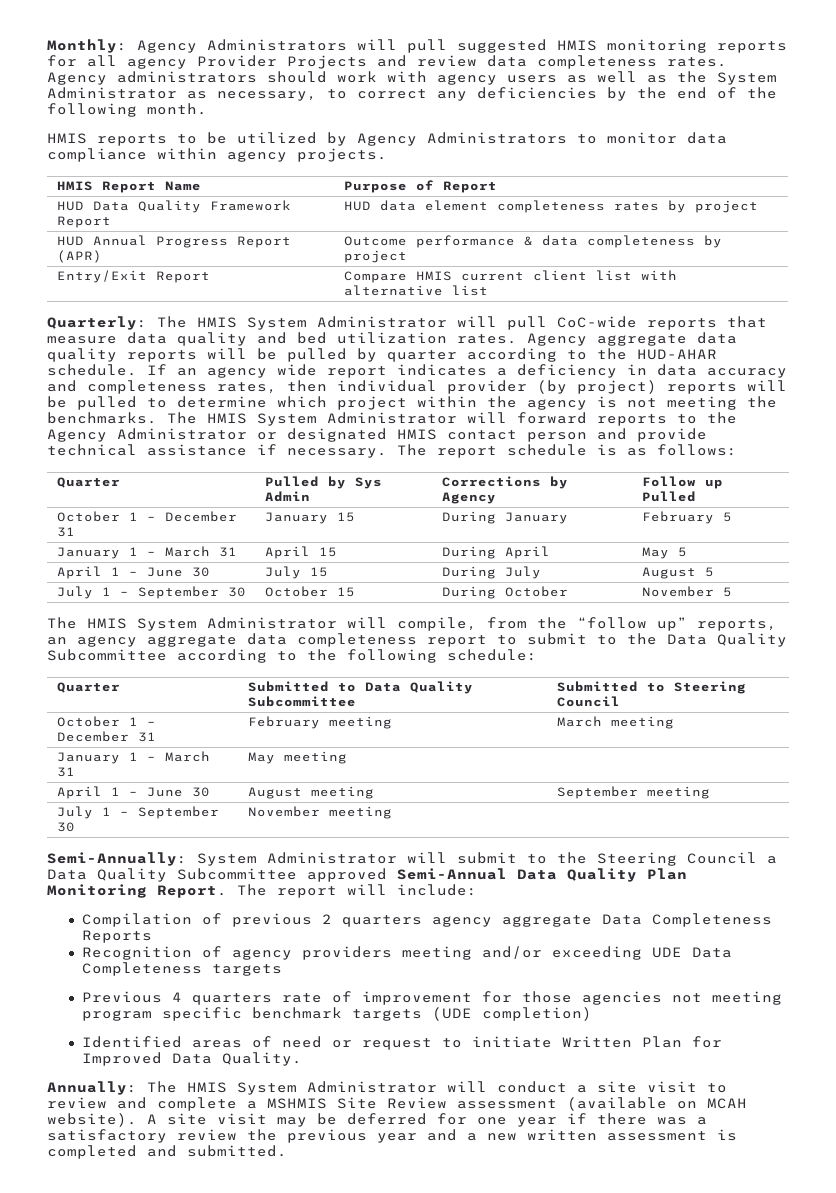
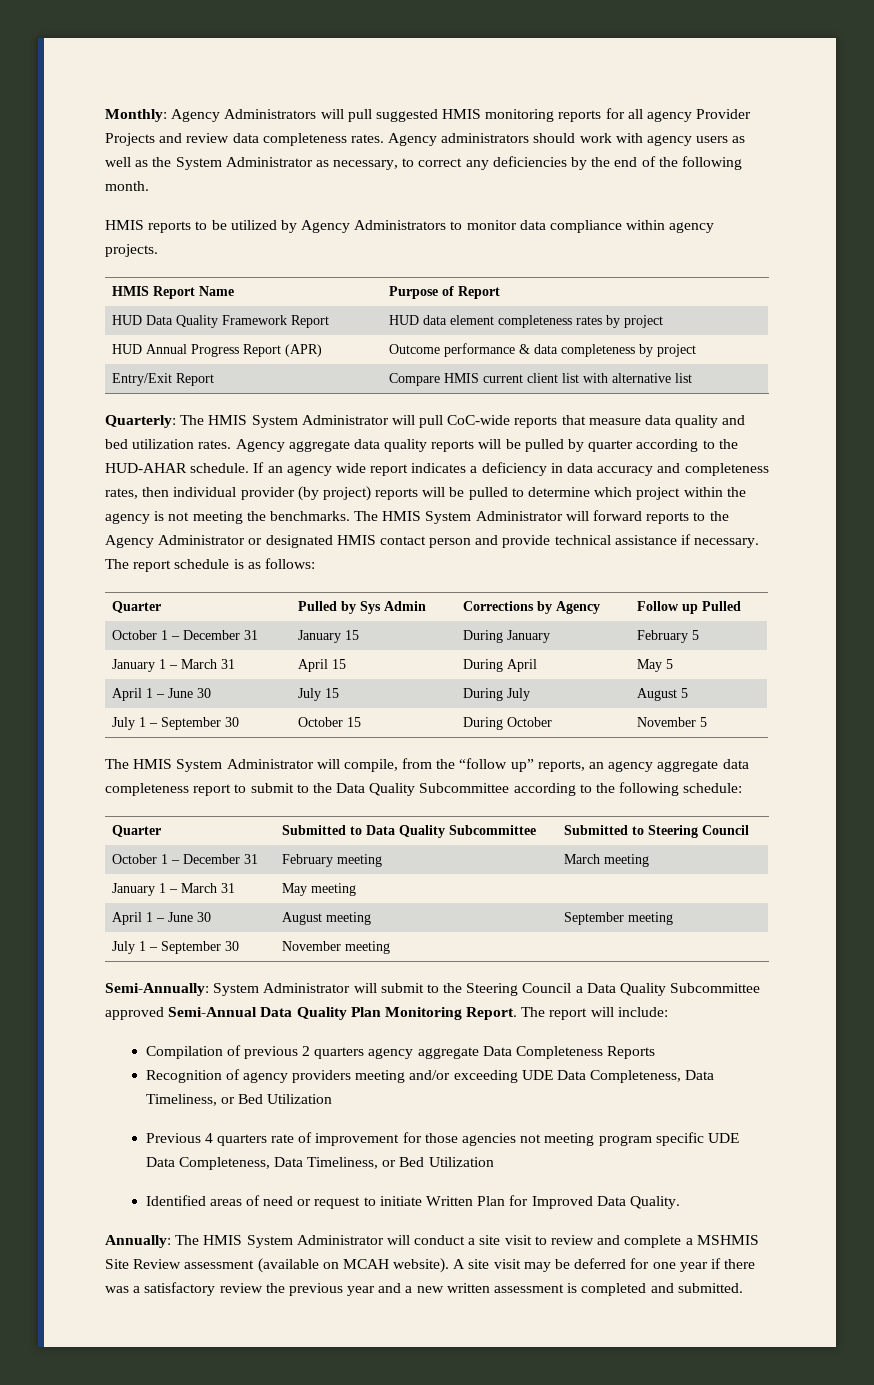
[81,962,282,976] Completeness targets -> [590,1070,715,1083] [145,1094,333,1106] Completeness, Data Timeliness, or Bed Utilization
[251,1007,592,1021] benchmark targets (UDE completion) -> [707,1133,739,1143] [145,1157,494,1170] UDE Data Completeness, Data Timeliness, or Bed Utilization

